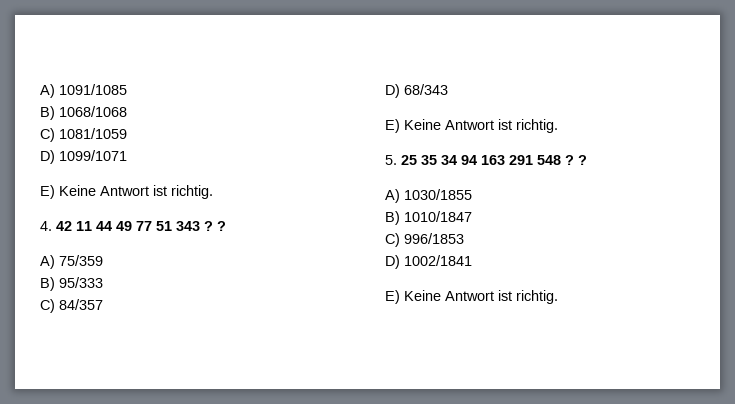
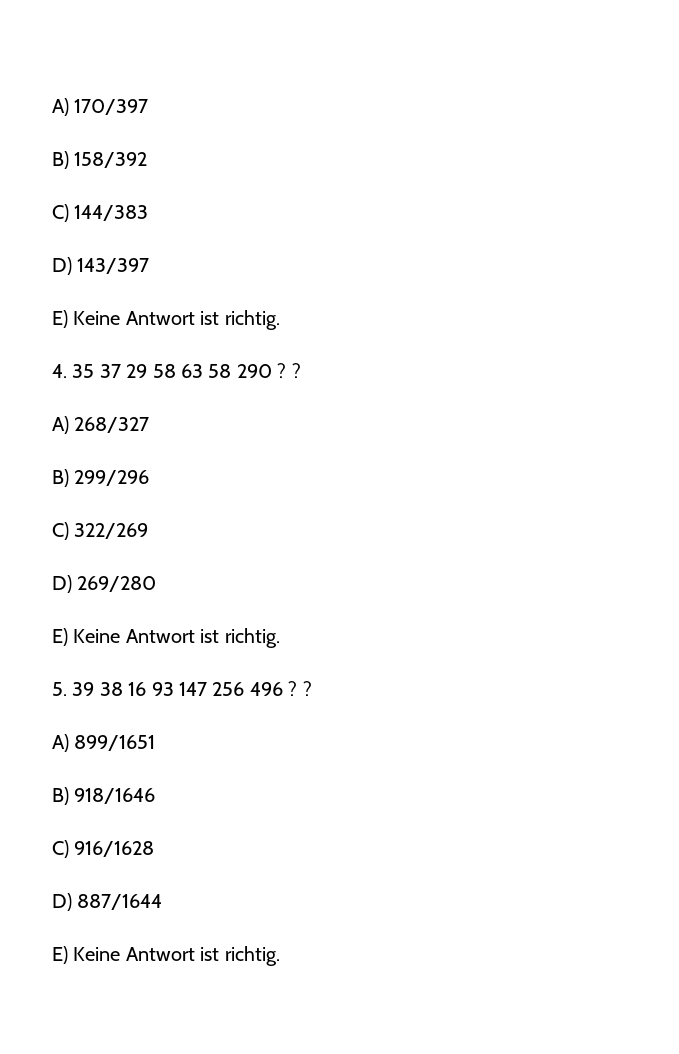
[40,84,127,98] [40,106,127,120] [40,128,127,142] [40,150,127,164] A) 1091/1085 // B) 1068/1068 // C) 1081/1059 // D) 1099/1071 -> [52,98,149,116] [52,151,148,169] [52,204,149,222] [52,257,150,275] A) 170/397 // B) 158/392 // C) 144/383 // D) 143/397
[56,221,226,231] [40,255,103,269] [40,277,103,291] [40,299,103,313] [385,84,448,98] 42 11 44 49 77 51 343 ? ? // A) 75/359 // B) 95/333 // C) 84/357 // D) 68/343 -> [72,363,301,378] [52,416,150,434] [52,469,150,487] [52,522,149,540] [52,575,157,593] 35 37 29 58 63 58 290 ? ? // A) 268/327 // B) 299/296 // C) 322/269 // D) 269/280
[401,155,587,165] [385,189,472,203] [385,211,472,225] [385,233,464,247] [385,255,472,269] 25 35 34 94 163 291 548 ? ? // A) 1030/1855 // B) 1010/1847 // C) 996/1853 // D) 1002/1841 -> [72,681,312,696] [52,734,156,752] [52,787,156,805] [52,840,155,858] [52,893,163,911] 39 38 16 93 147 256 496 ? ? // A) 899/1651 // B) 918/1646 // C) 916/1628 // D) 887/1644

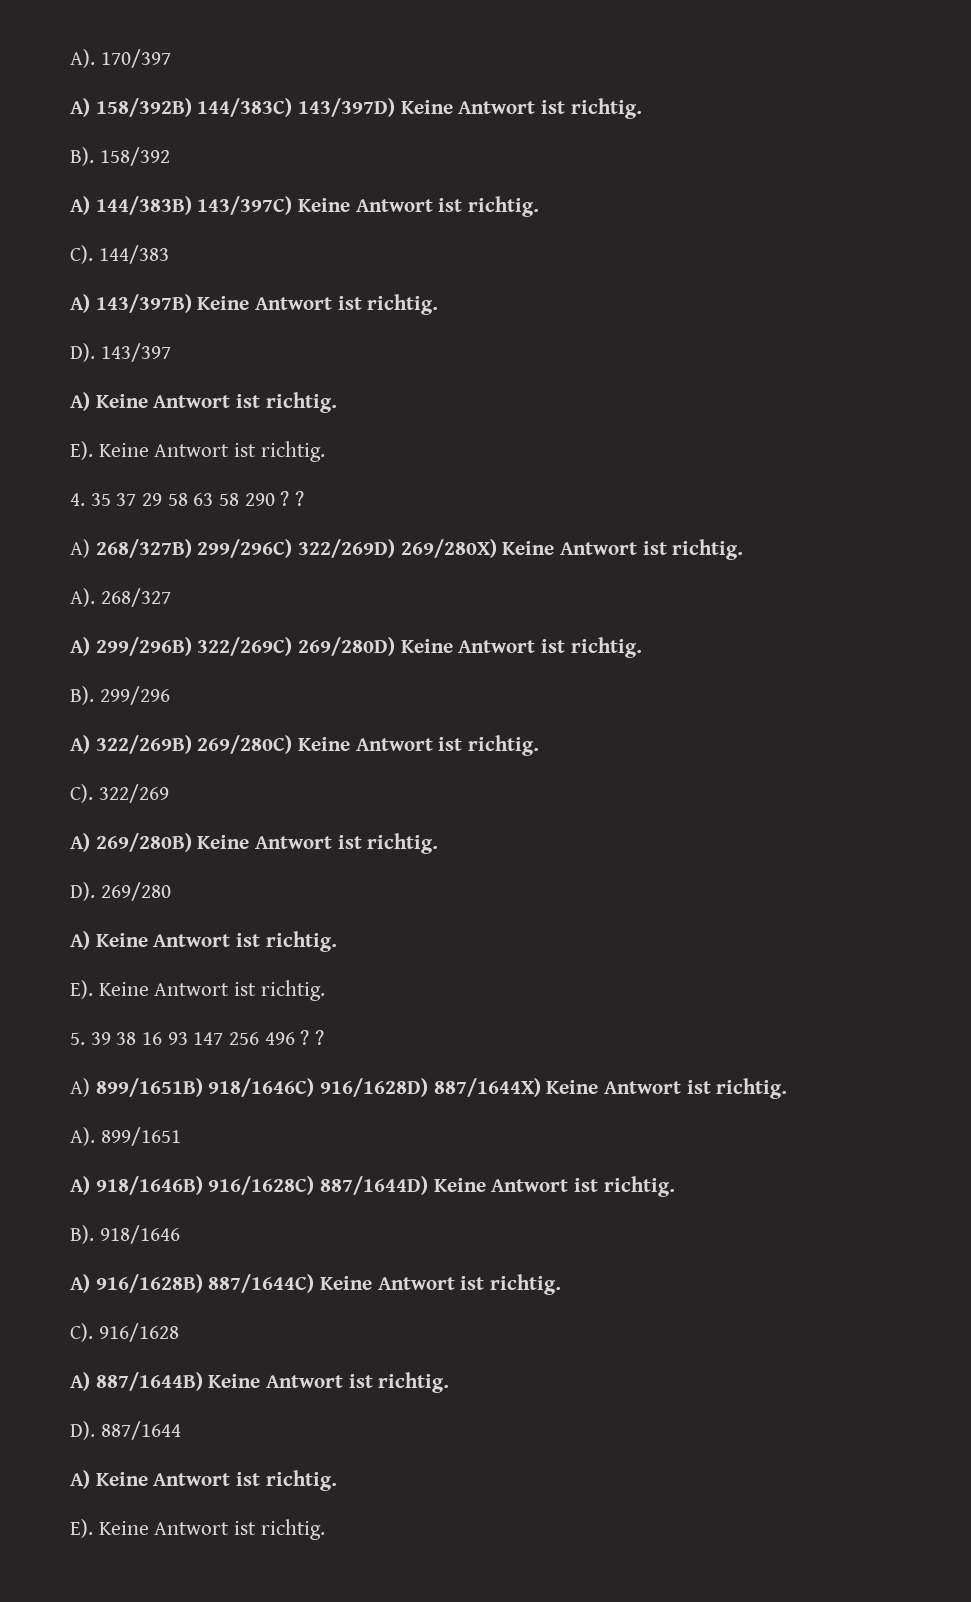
[52,98,69,116] A) -> [70,49,95,68] A).
[52,151,148,169] [52,204,149,222] [52,257,150,275] [52,310,68,328] B) 158/392 // C) 144/383 // D) 143/397 // E) -> [70,98,642,119] [70,147,170,166] [70,196,540,217] [70,245,169,264] [70,294,439,315] [70,343,171,362] [70,392,337,413] [70,441,93,460] A) 158/392B) 144/383C) 143/397D) Keine Antwort ist richtig. // B). 158/392 // A) 144/383B) 143/397C) Keine Antwort ist richtig. // C). 144/383 // A) 143/397B) Keine Antwort ist richtig. // D). 143/397 // A) Keine Antwort ist richtig. // E).
[74,417,150,433] [52,469,150,487] [52,522,149,540] [52,575,157,593] [52,628,68,646] 268/327 // B) 299/296 // C) 322/269 // D) 269/280 // E) -> [95,539,744,560] [70,588,171,607] [70,637,642,658] [70,686,170,705] [70,735,540,756] [70,784,169,803] [70,833,439,854] [70,882,171,901] [70,931,337,952] [70,980,93,999] 268/327B) 299/296C) 322/269D) 269/280X) Keine Antwort ist richtig. // A). 268/327 // A) 299/296B) 322/269C) 269/280D) Keine Antwort ist richtig. // B). 299/296 // A) 322/269B) 269/280C) Keine Antwort ist richtig. // C). 322/269 // A) 269/280B) Keine Antwort ist richtig. // D). 269/280 // A) Keine Antwort ist richtig. // E).
[74,735,156,751] [52,787,156,805] [52,840,155,858] [52,893,163,911] [52,946,68,964] 899/1651 // B) 918/1646 // C) 916/1628 // D) 887/1644 // E) -> [95,1078,788,1099] [70,1127,181,1146] [70,1176,675,1197] [70,1225,180,1244] [70,1274,562,1295] [70,1323,179,1342] [70,1372,450,1393] [70,1421,181,1440] [70,1470,337,1491] [70,1519,93,1538] 899/1651B) 918/1646C) 916/1628D) 887/1644X) Keine Antwort ist richtig. // A). 899/1651 // A) 918/1646B) 916/1628C) 887/1644D) Keine Antwort ist richtig. // B). 918/1646 // A) 916/1628B) 887/1644C) Keine Antwort ist richtig. // C). 916/1628 // A) 887/1644B) Keine Antwort ist richtig. // D). 887/1644 // A) Keine Antwort ist richtig. // E).

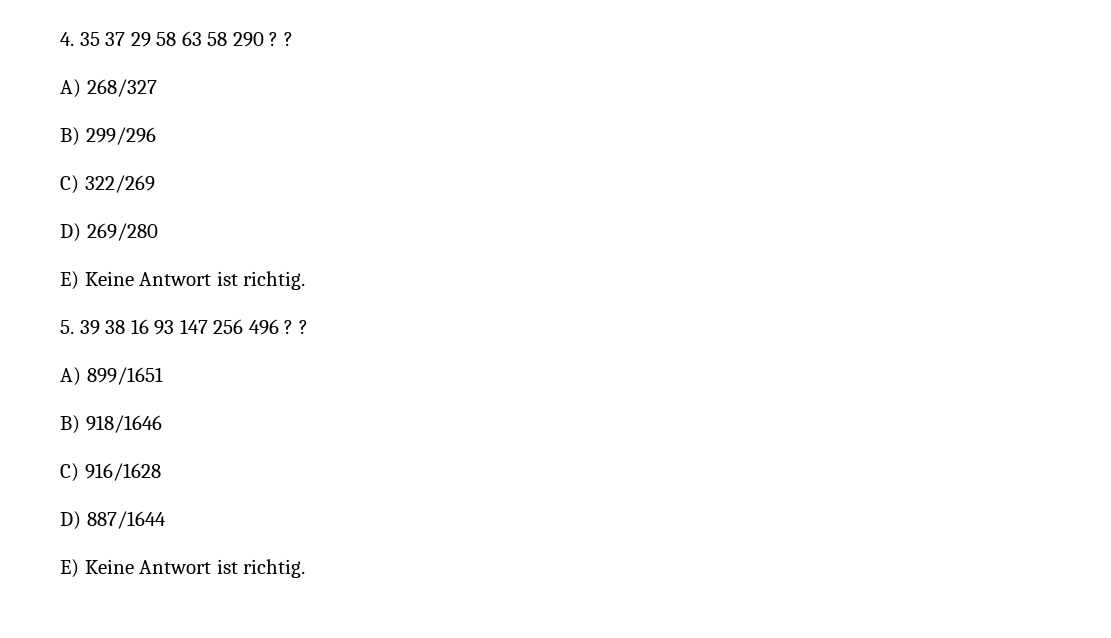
[70,49,171,68] [70,98,642,119] [70,147,170,166] [70,196,540,217] [70,245,169,264] [70,294,439,315] [70,343,171,362] [70,392,337,413] [70,441,325,462] A). 170/397 // A) 158/392B) 144/383C) 143/397D) Keine Antwort ist richtig. // B). 158/392 // A) 144/383B) 143/397C) Keine Antwort ist richtig. // C). 144/383 // A) 143/397B) Keine Antwort ist richtig. // D). 143/397 // A) Keine Antwort ist richtig. // E). Keine Antwort ist richtig. // -> (60, 39) none
[95,539,744,560] [70,588,171,607] [70,637,642,658] [70,686,170,705] [70,735,540,756] [70,784,169,803] [70,833,439,854] [70,882,171,901] [70,931,337,952] [70,980,93,999] 268/327B) 299/296C) 322/269D) 269/280X) Keine Antwort ist richtig. // A). 268/327 // A) 299/296B) 322/269C) 269/280D) Keine Antwort ist richtig. // B). 299/296 // A) 322/269B) 269/280C) Keine Antwort ist richtig. // C). 322/269 // A) 269/280B) Keine Antwort ist richtig. // D). 269/280 // A) Keine Antwort ist richtig. // E). -> [86,79,157,97] [60,127,156,146] [60,175,155,194] [60,223,158,242] [60,271,79,290] 268/327 // B) 299/296 // C) 322/269 // D) 269/280 // E)
[95,1078,788,1099] [70,1127,181,1146] [70,1176,675,1197] [70,1225,180,1244] [70,1274,562,1295] [70,1323,179,1342] [70,1372,450,1393] [70,1421,181,1440] [70,1470,337,1491] [70,1519,93,1538] 899/1651B) 918/1646C) 916/1628D) 887/1644X) Keine Antwort ist richtig. // A). 899/1651 // A) 918/1646B) 916/1628C) 887/1644D) Keine Antwort ist richtig. // B). 918/1646 // A) 916/1628B) 887/1644C) Keine Antwort ist richtig. // C). 916/1628 // A) 887/1644B) Keine Antwort ist richtig. // D). 887/1644 // A) Keine Antwort ist richtig. // E). -> [86,367,163,385] [60,415,162,434] [60,463,161,482] [60,511,166,530] [60,559,79,578] 899/1651 // B) 918/1646 // C) 916/1628 // D) 887/1644 // E)

